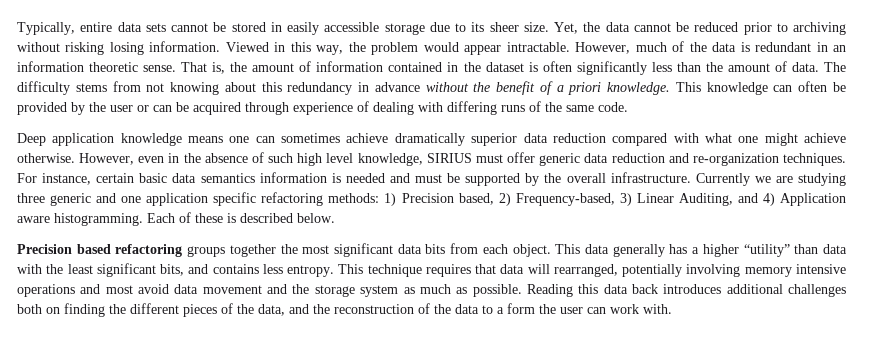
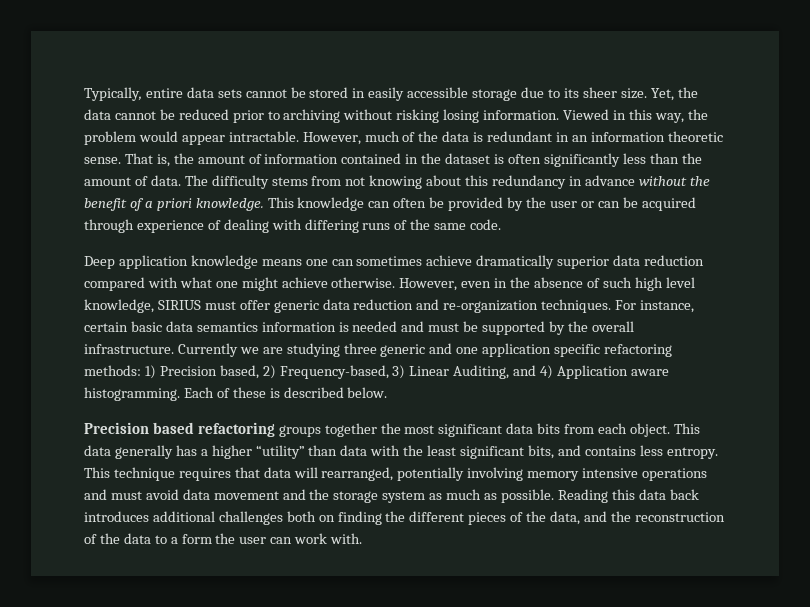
[105,285,133,294] most -> [110,491,142,500] must

